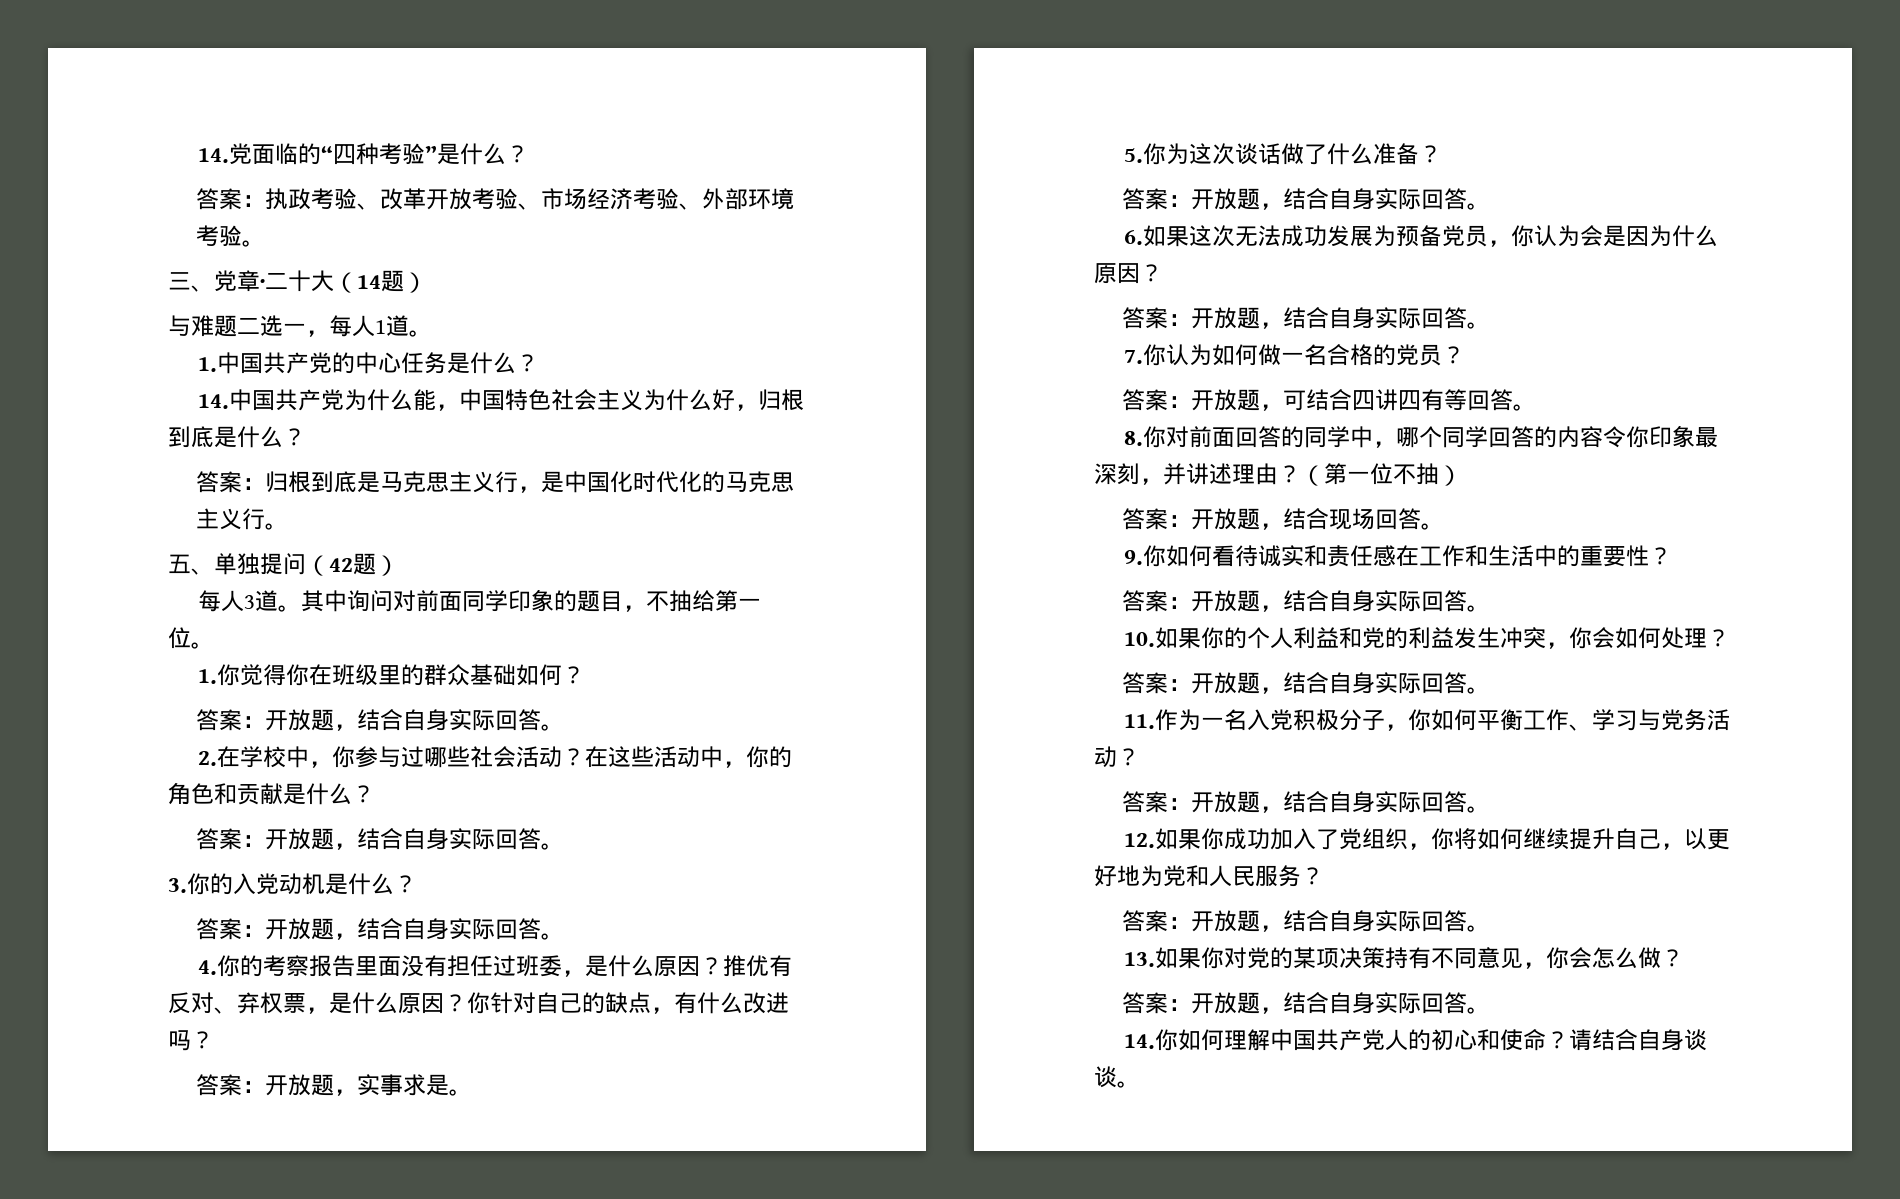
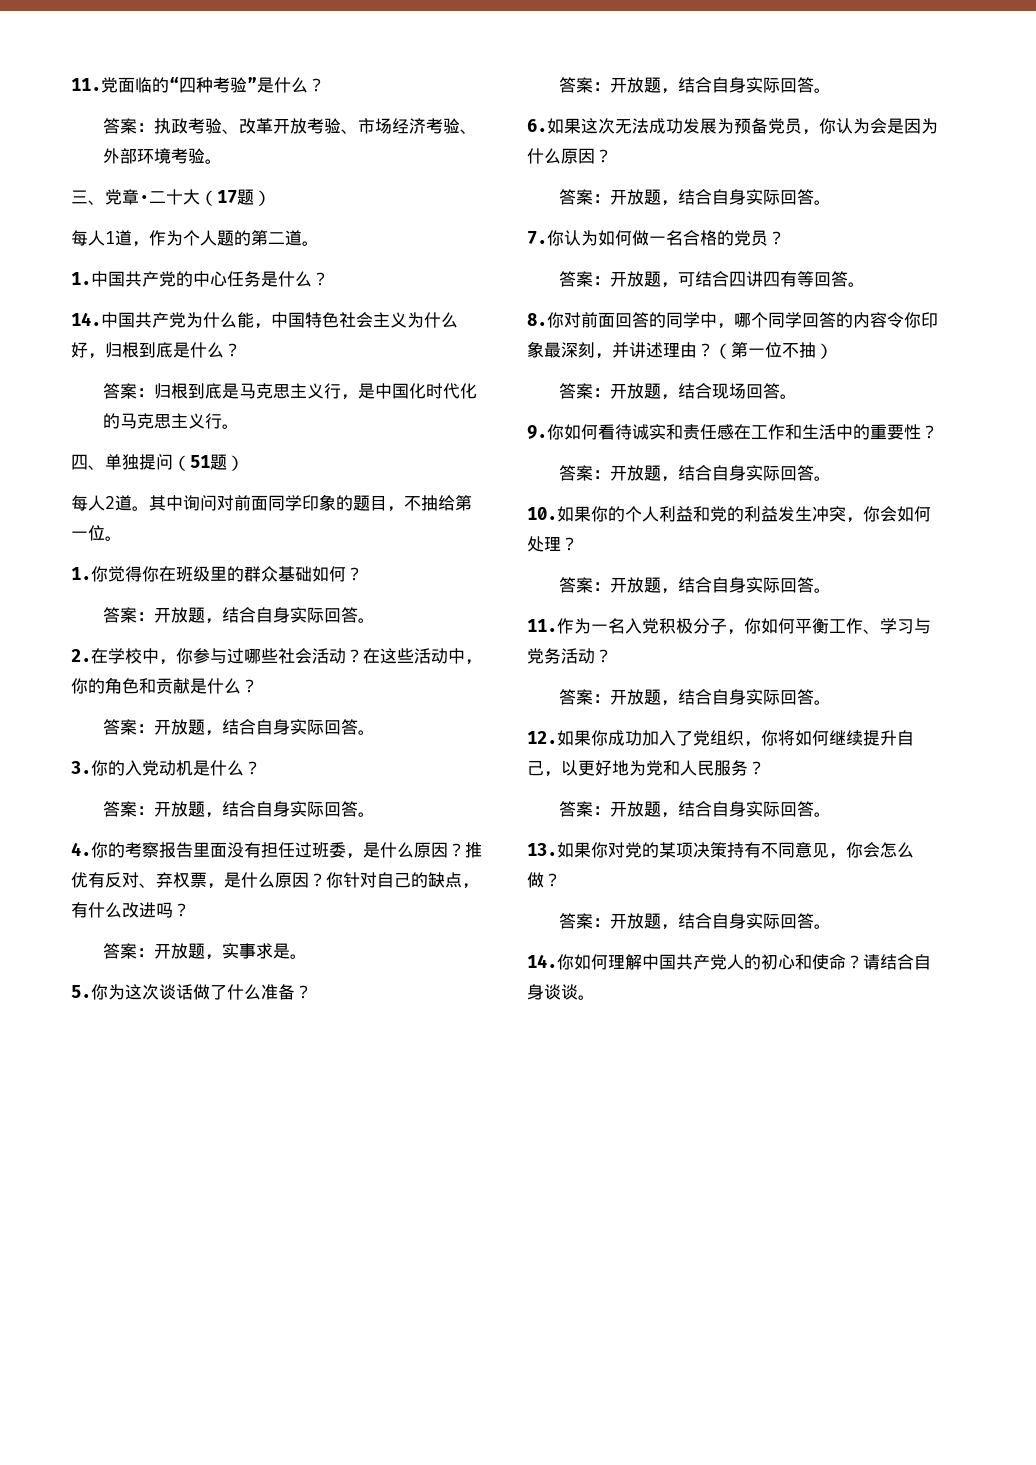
[197,148,229,163] 14. -> [71,78,101,91] 11.
[357,270,427,293] [168,315,386,337] 14题） // 与难题二选一，每人1 -> [217,189,271,206] [71,230,285,247] 17题） // 每人1道，作为个人题的第二
[168,554,191,574] 五 -> [71,454,88,470] 四
[329,553,399,576] [197,590,255,612] 42题） // 每人3 -> [190,454,244,471] [71,495,115,511] 51题） // 每人2

